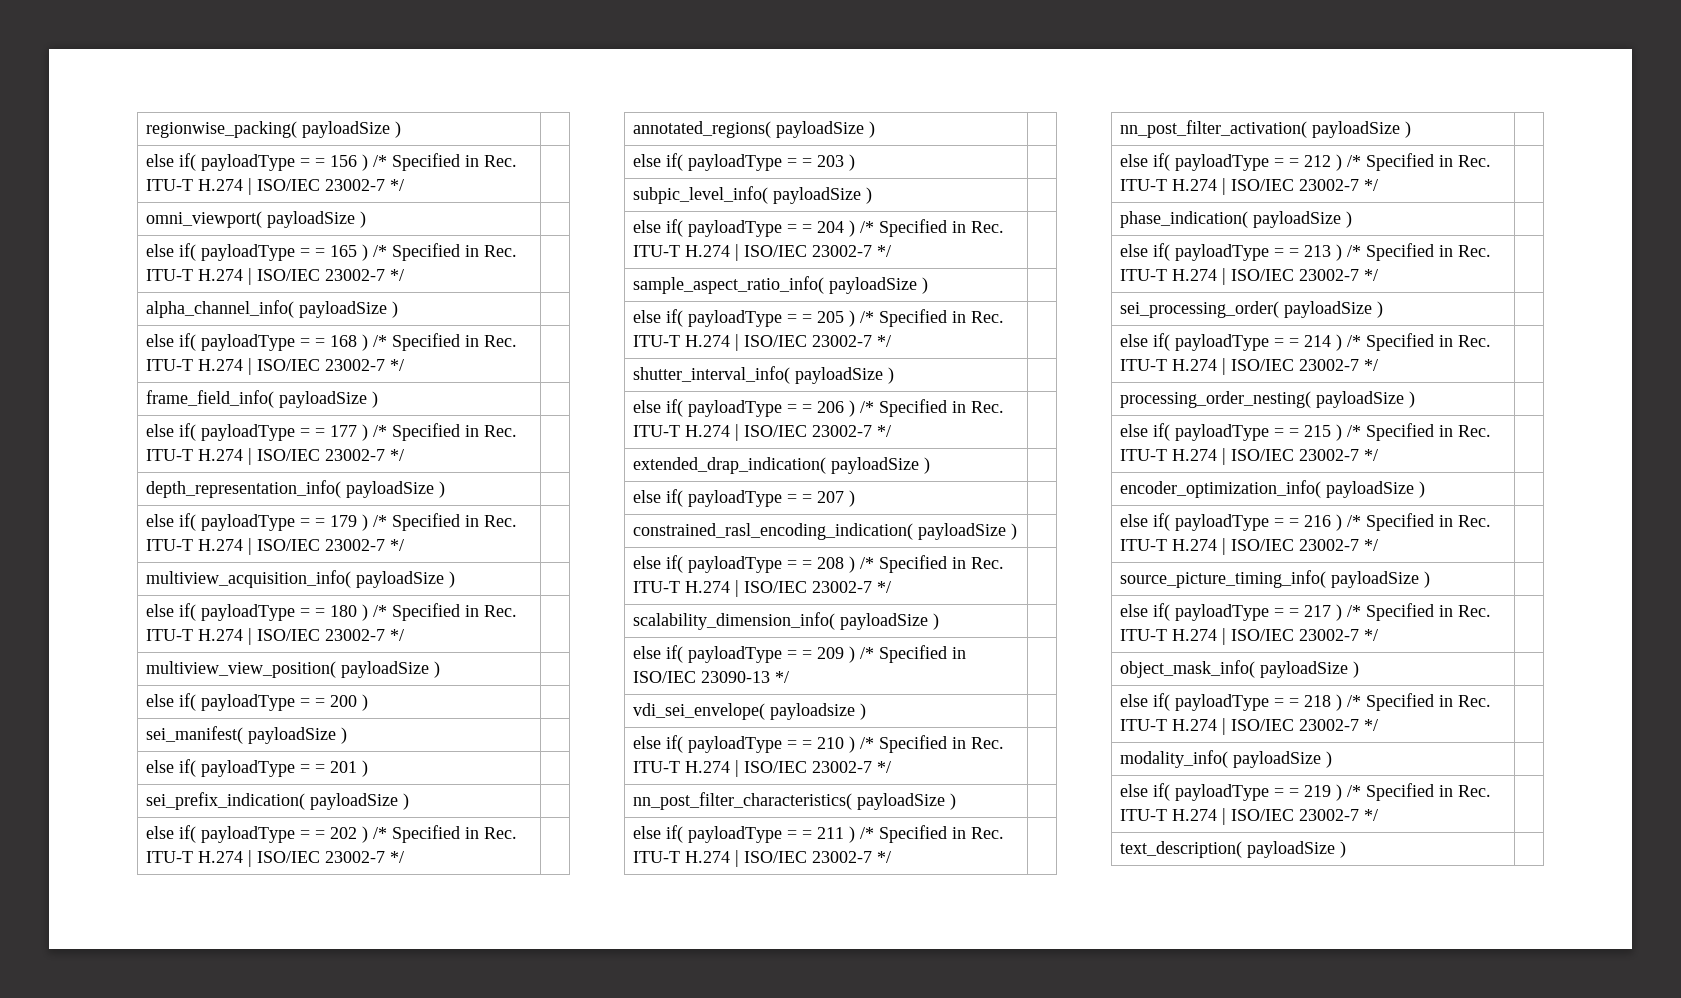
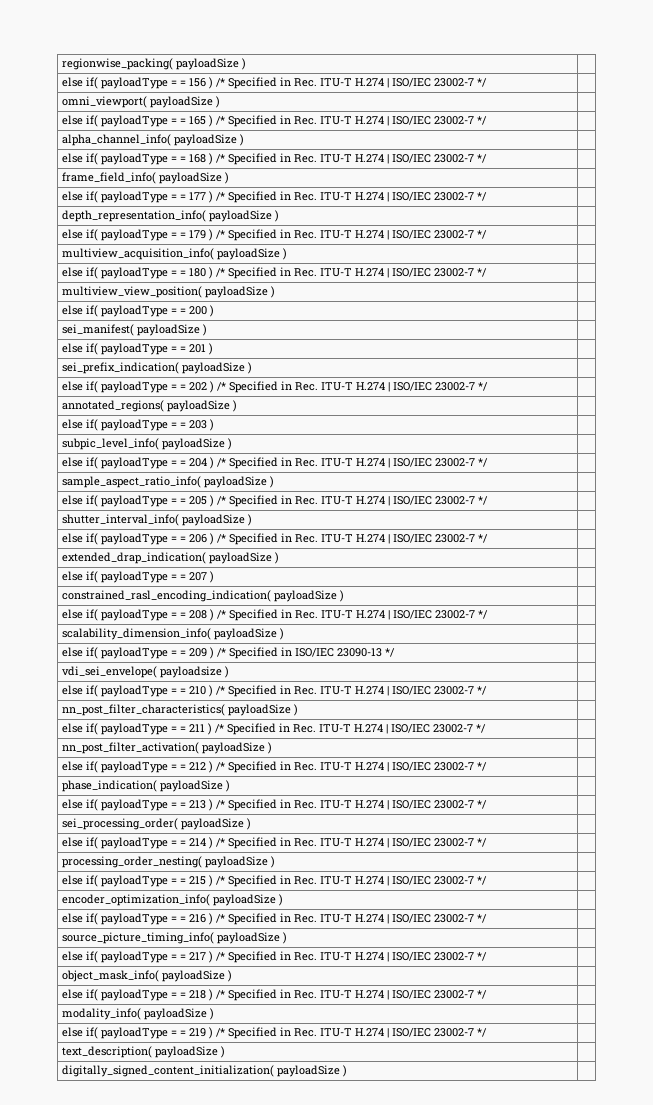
(1347, 849) none -> [61,1065,347,1077] // digitally_signed_content_initialization( payloadSize ) |

